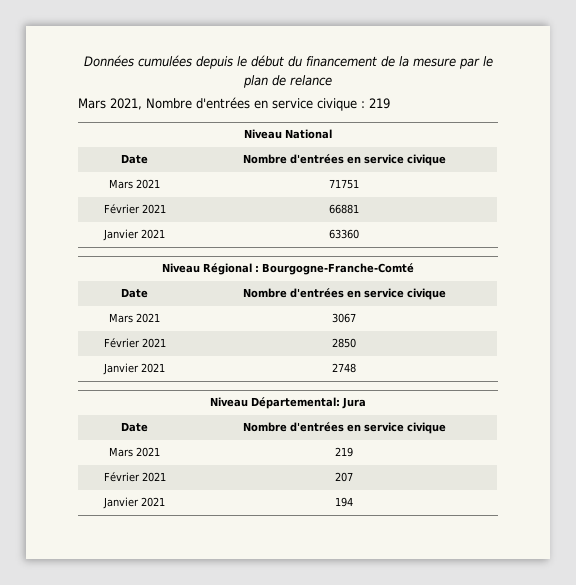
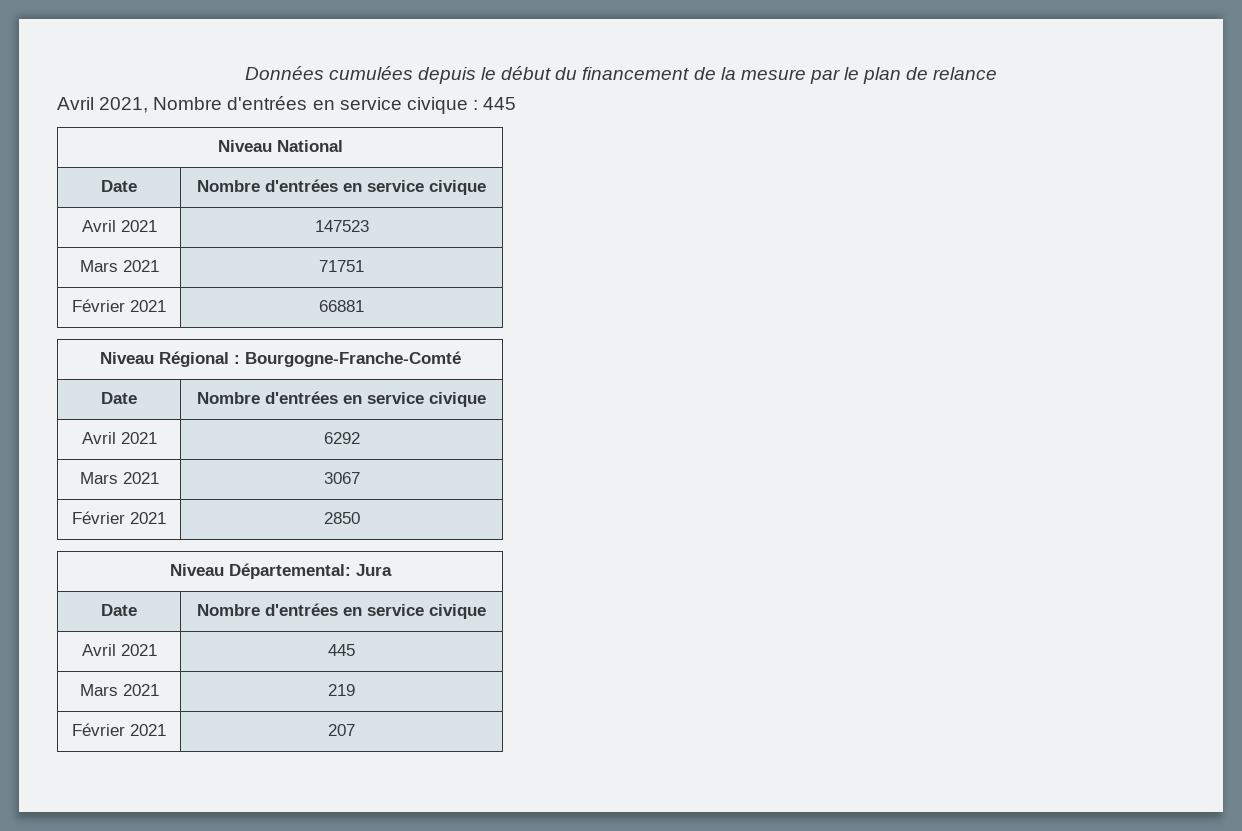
[78,98,106,109] Mars -> [57,97,94,110] Avril
[369,98,390,109] 219 -> [483,97,517,110] 445
(446, 160) none -> [81,220,157,232] [314,220,369,232] // Avril 2021 | 147523
[103,229,165,241] [329,229,359,239] // Janvier 2021 | 63360 -> (364, 306) none
(446, 294) none -> [81,432,157,444] [323,432,360,444] // Avril 2021 | 6292
[103,363,165,375] [332,363,356,373] // Janvier 2021 | 2748 -> (360, 518) none
(446, 428) none -> [81,644,157,656] [327,644,355,656] // Avril 2021 | 445
[103,497,165,509] [335,497,353,507] // Janvier 2021 | 194 -> (355, 730) none

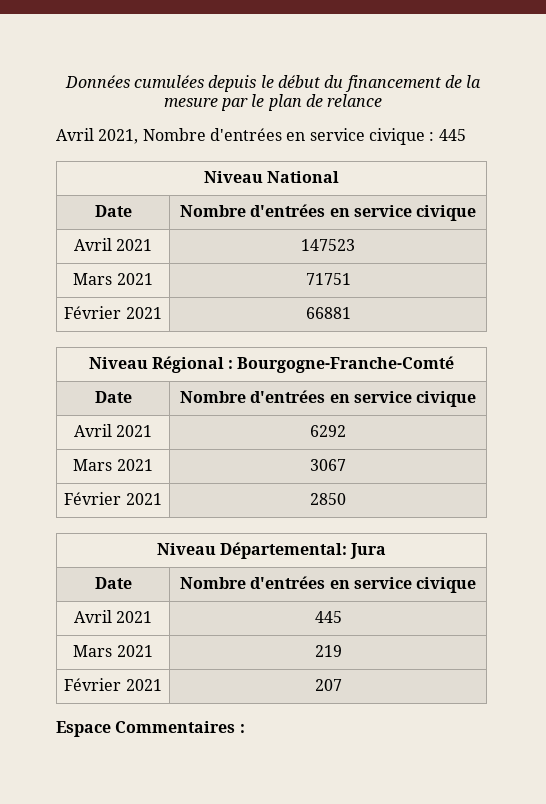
(355, 730) none -> [56,721,245,737] // Espace Commentaires :

